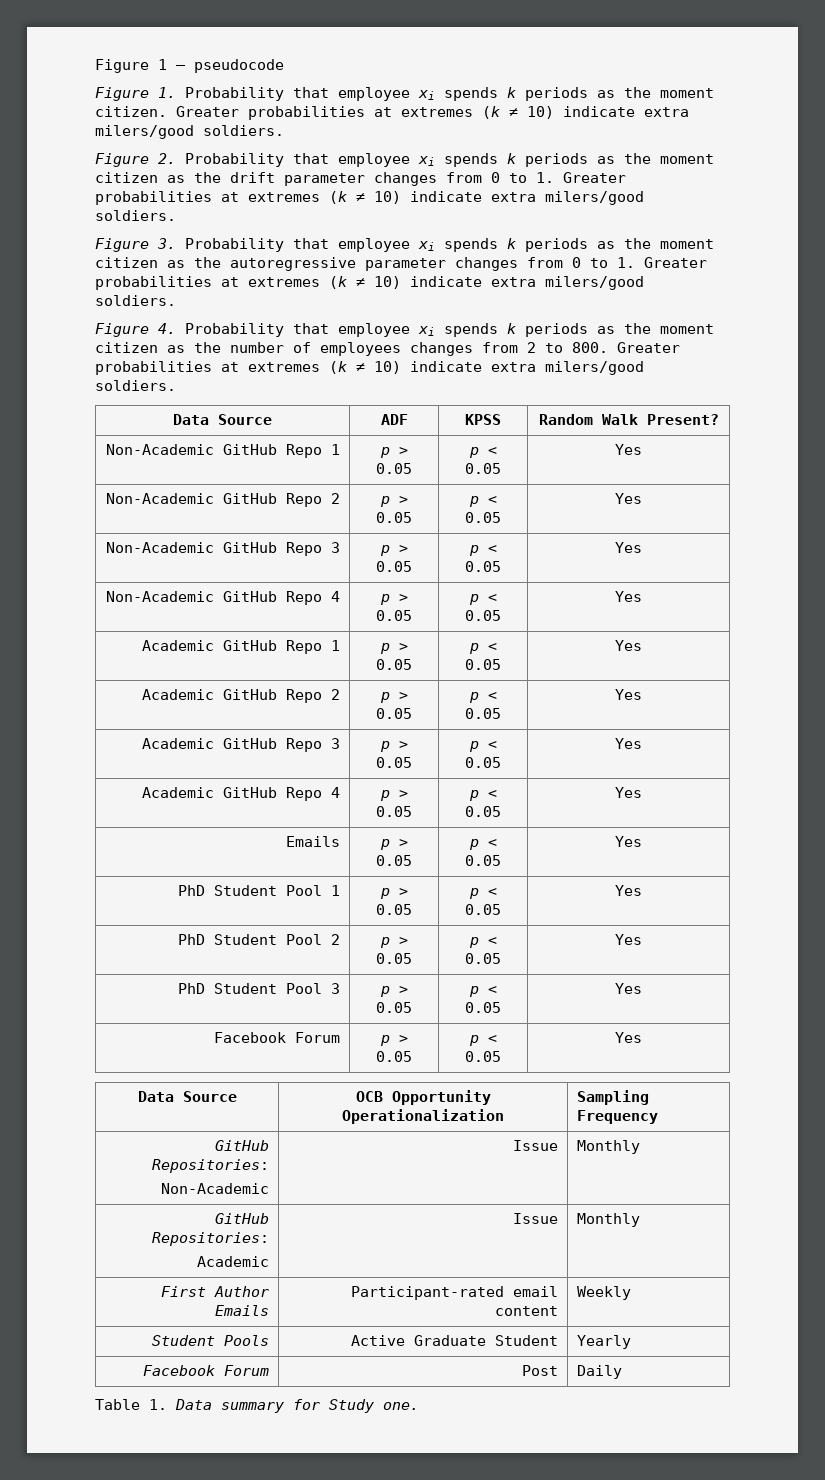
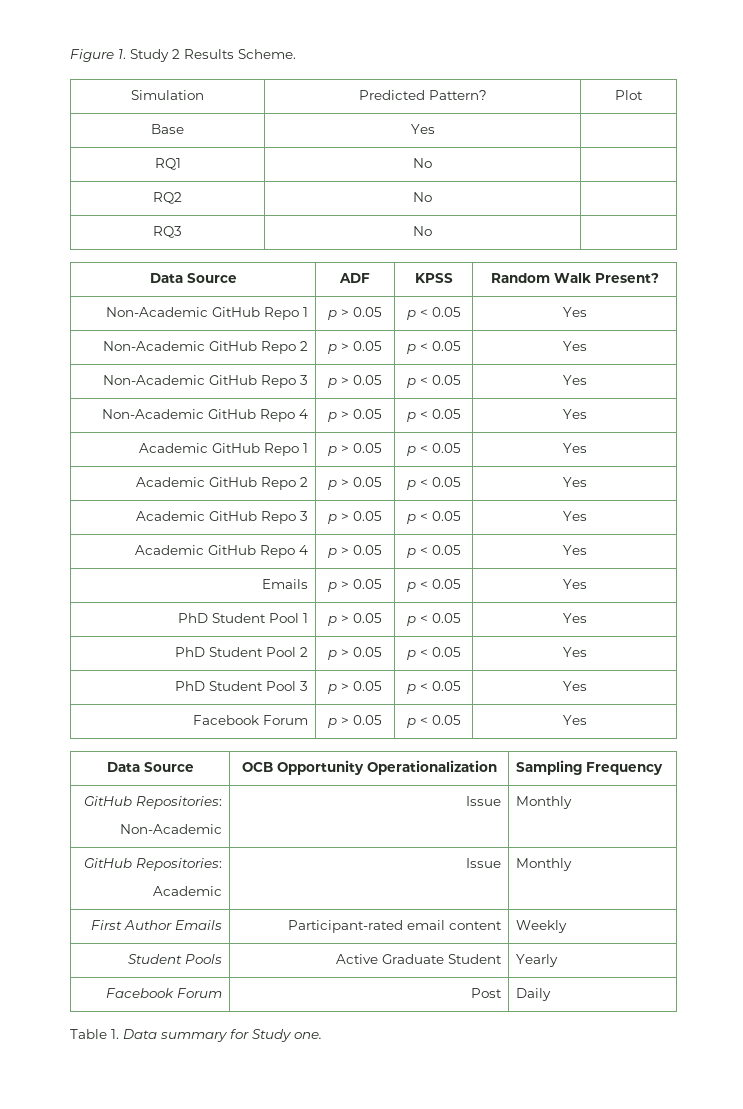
[95,59,284,73] [95,87,714,101] [95,106,689,120] [95,125,284,139] [95,153,714,167] [95,172,626,186] [95,191,644,205] [95,210,176,221] [95,238,714,252] [95,257,707,271] [95,276,644,290] [95,295,176,306] [95,323,714,337] [95,342,680,356] [95,361,644,375] [95,380,176,391] Figure 1 – pseudocode // Figure 1. Probability that employee xi spends k periods as the moment citizen. Greater probabilities at extremes (k ≠ 10) indicate extra milers/good soldiers. // Figure 2. Probability that employee xi spends k periods as the moment citizen as the drift parameter changes from 0 to 1. Greater probabilities at extremes (k ≠ 10) indicate extra milers/good soldiers. // Figure 3. Probability that employee xi spends k periods as the moment citizen as the autoregressive parameter changes from 0 to 1. Greater probabilities at extremes (k ≠ 10) indicate extra milers/good soldiers. // Figure 4. Probability that employee xi spends k periods as the moment citizen as the number of employees changes from 2 to 800. Greater probabilities at extremes (k ≠ 10) indicate extra milers/good soldiers. -> [70,49,296,62] [131,90,204,100] [358,90,487,100] [615,90,643,100] [151,124,184,134] [410,124,435,134] [154,158,181,170] [413,158,432,168] [153,192,182,204] [413,192,432,202] [153,226,182,238] [413,226,432,236] Figure 1. Study 2 Results Scheme. // Simulation | Predicted Pattern? | Plot // Base | Yes | // RQ1 | No | // RQ2 | No | // RQ3 | No |

